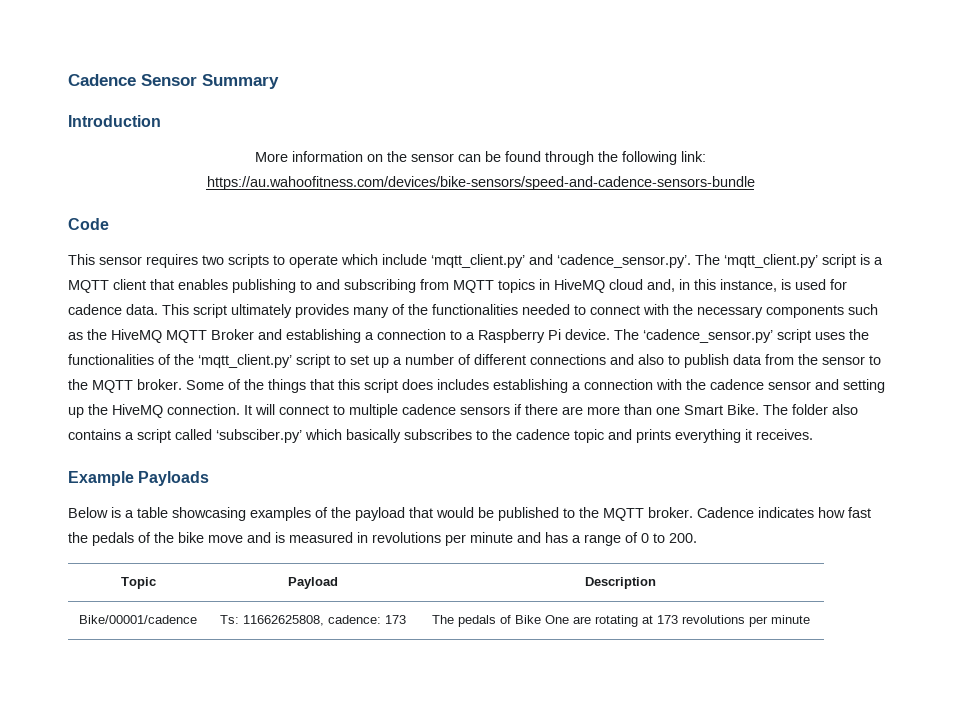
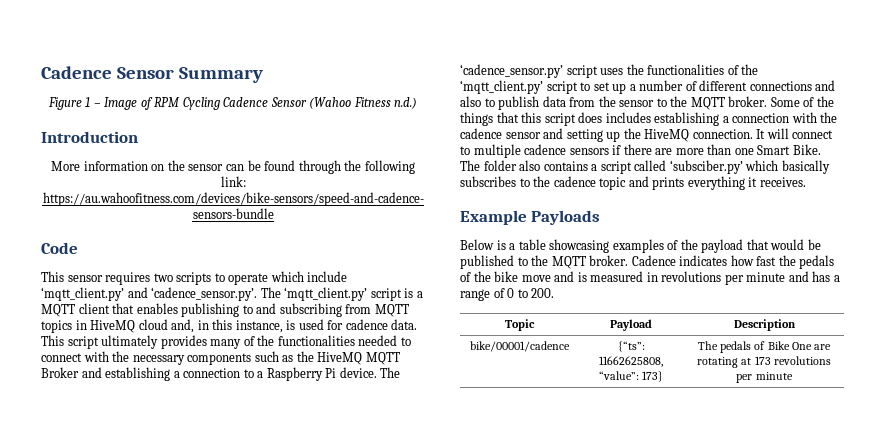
(279, 81) none -> [47,97,418,110] // Figure 1 – Image of RPM Cycling Cadence Sensor (Wahoo Fitness n.d.)
[79,615,197,624] [219,615,406,626] Bike/00001/cadence | Ts: 11662625808, cadence: 173 -> [469,341,570,352] [617,341,645,352] [599,356,663,367] [598,371,664,382] bike/00001/cadence | {“ts”: 11662625808, “value”: 173}

